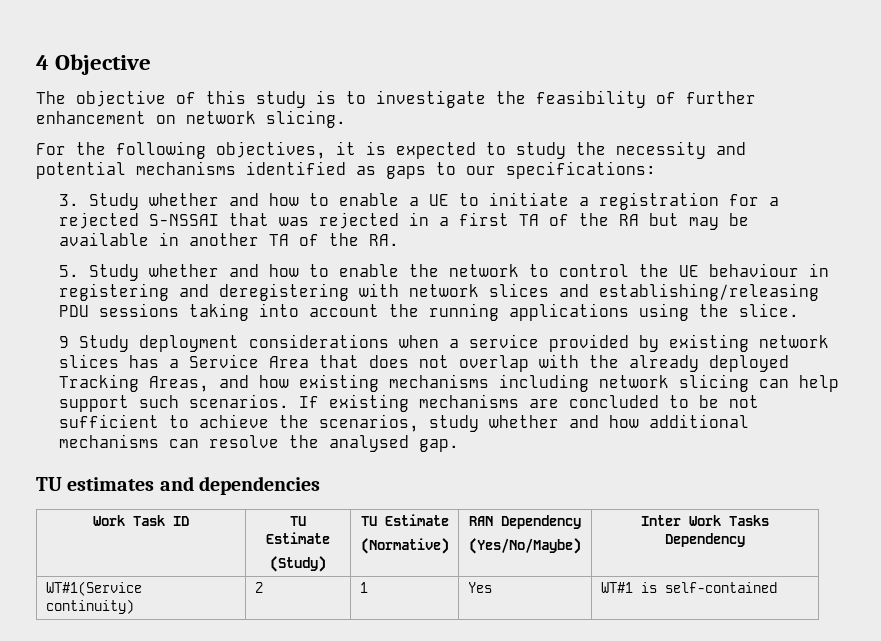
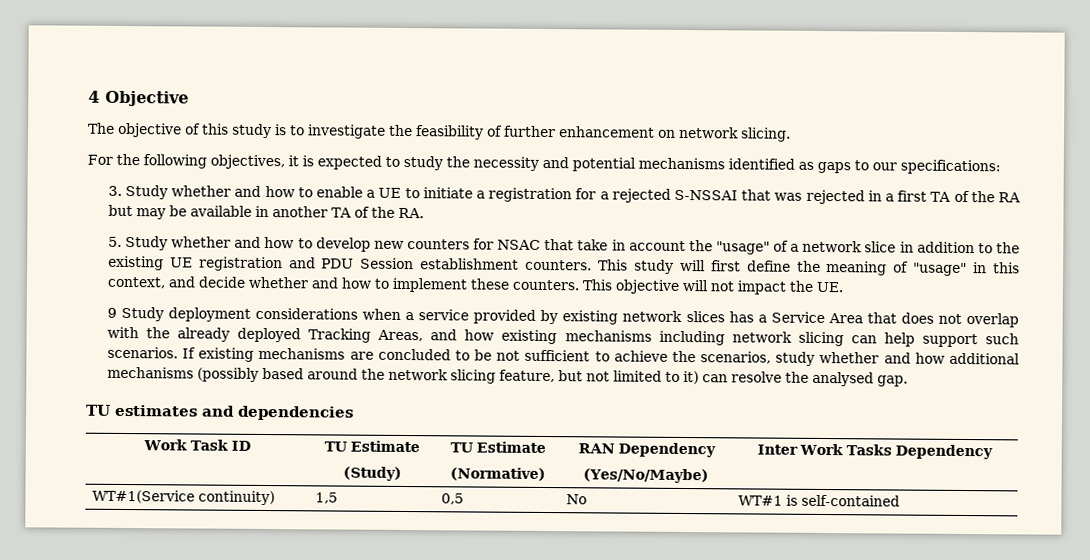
[339,263,830,277] [59,283,820,301] [59,303,800,321] enable the network to control the UE behaviour in registering and deregistering with network slices and establishing/releasing PDU sessions taking into account the running applications using the slice. -> [315,237,1021,255] [107,255,1021,277] [106,276,843,295] develop new counters for NSAC that take in account the "usage" of a network slice in addition to the existing UE registration and PDU Session establishment counters. This study will first define the meaning of "usage" in this context, and decide whether and how to implement these counters. This objective will not impact the UE.
(160, 441) none -> [196,367,699,385] (possibly based around the network slicing feature, but not limited to it)
[254,582,263,593] [359,582,368,593] [467,582,492,593] 2 | 1 | Yes -> [315,492,339,504] [441,493,465,505] [566,494,588,505] 1,5 | 0,5 | No

